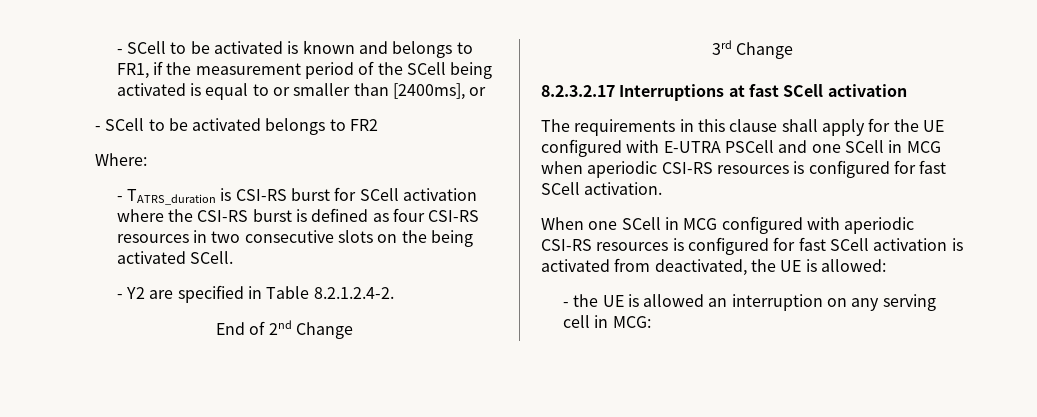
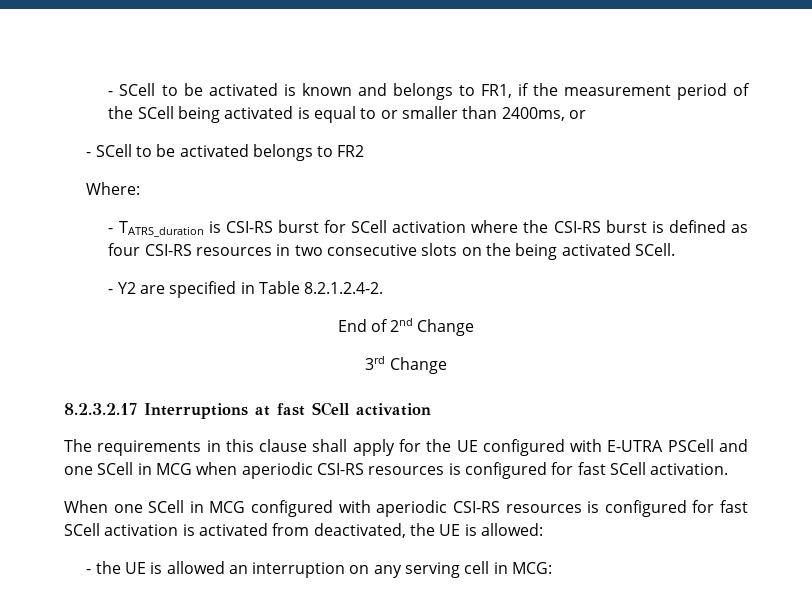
[392,83,465,100] [2400ms], -> [501,107,565,121] 2400ms,

